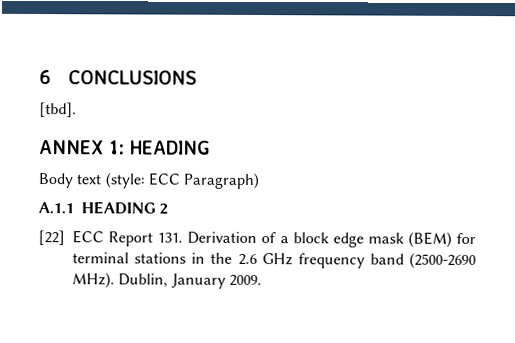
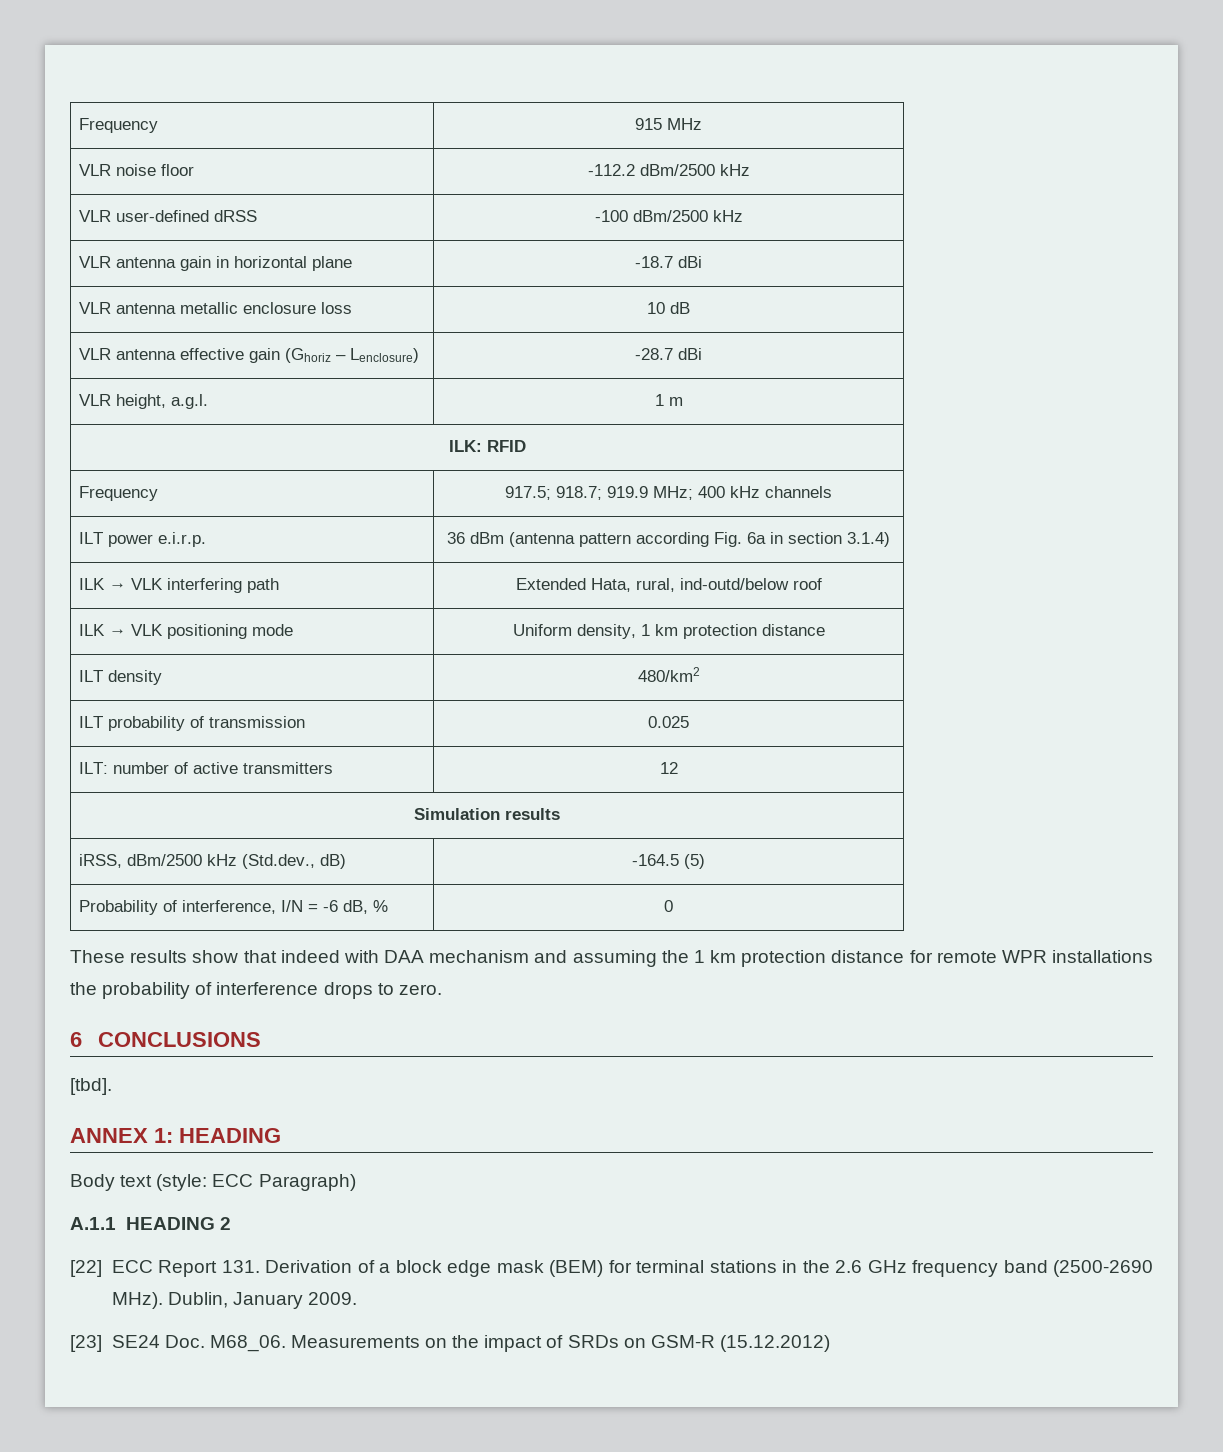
(39, 77) none -> [78,118,158,133] [635,118,702,130] [78,164,194,176] [587,164,750,176] [78,210,257,222] [594,210,743,222] [78,256,352,271] [635,256,702,268] [78,302,352,314] [647,302,690,314] [78,348,419,363] [635,348,702,360] [78,394,208,409] [654,394,683,406] [448,440,526,452] [78,486,158,501] [504,486,832,500] [78,532,206,547] [446,532,890,547] [78,578,279,593] [515,578,822,592] [78,624,293,639] [512,624,825,639] [78,670,162,685] [637,667,700,682] [78,716,305,731] [648,716,689,728] [78,762,333,774] [659,762,678,774] [414,808,560,820] [78,854,346,869] [632,854,705,869] [78,900,388,915] [664,900,673,912] [70,950,1153,967] [70,982,442,999] Frequency | 915 MHz // VLR noise floor | -112.2 dBm/2500 kHz // VLR user-defined dRSS | -100 dBm/2500 kHz // VLR antenna gain in horizontal plane | -18.7 dBi // VLR antenna metallic enclosure loss | 10 dB // VLR antenna effective gain (Ghoriz – Lenclosure) | -28.7 dBi // VLR height, a.g.l. | 1 m // ILK: RFID // Frequency | 917.5; 918.7; 919.9 MHz; 400 kHz channels // ILT power e.i.r.p. | 36 dBm (antenna pattern according Fig. 6a in section 3.1.4) // ILK → VLK interfering path | Extended Hata, rural, ind-outd/below roof // ILK → VLK positioning mode | Uniform density, 1 km protection distance // ILT density | 480/km2 // ILT probability of transmission | 0.025 // ILT: number of active transmitters | 12 // Simulation results // iRSS, dBm/2500 kHz (Std.dev., dB) | -164.5 (5) // Probability of interference, I/N = -6 dB, % | 0 // These results show that indeed with DAA mechanism and assuming the 1 km protection distance for remote WPR installations the probability of interference drops to zero. //
(262, 280) none -> [70,1335,830,1352] // [23] SE24 Doc. M68_06. Measurements on the impact of SRDs on GSM-R (15.12.2012)

